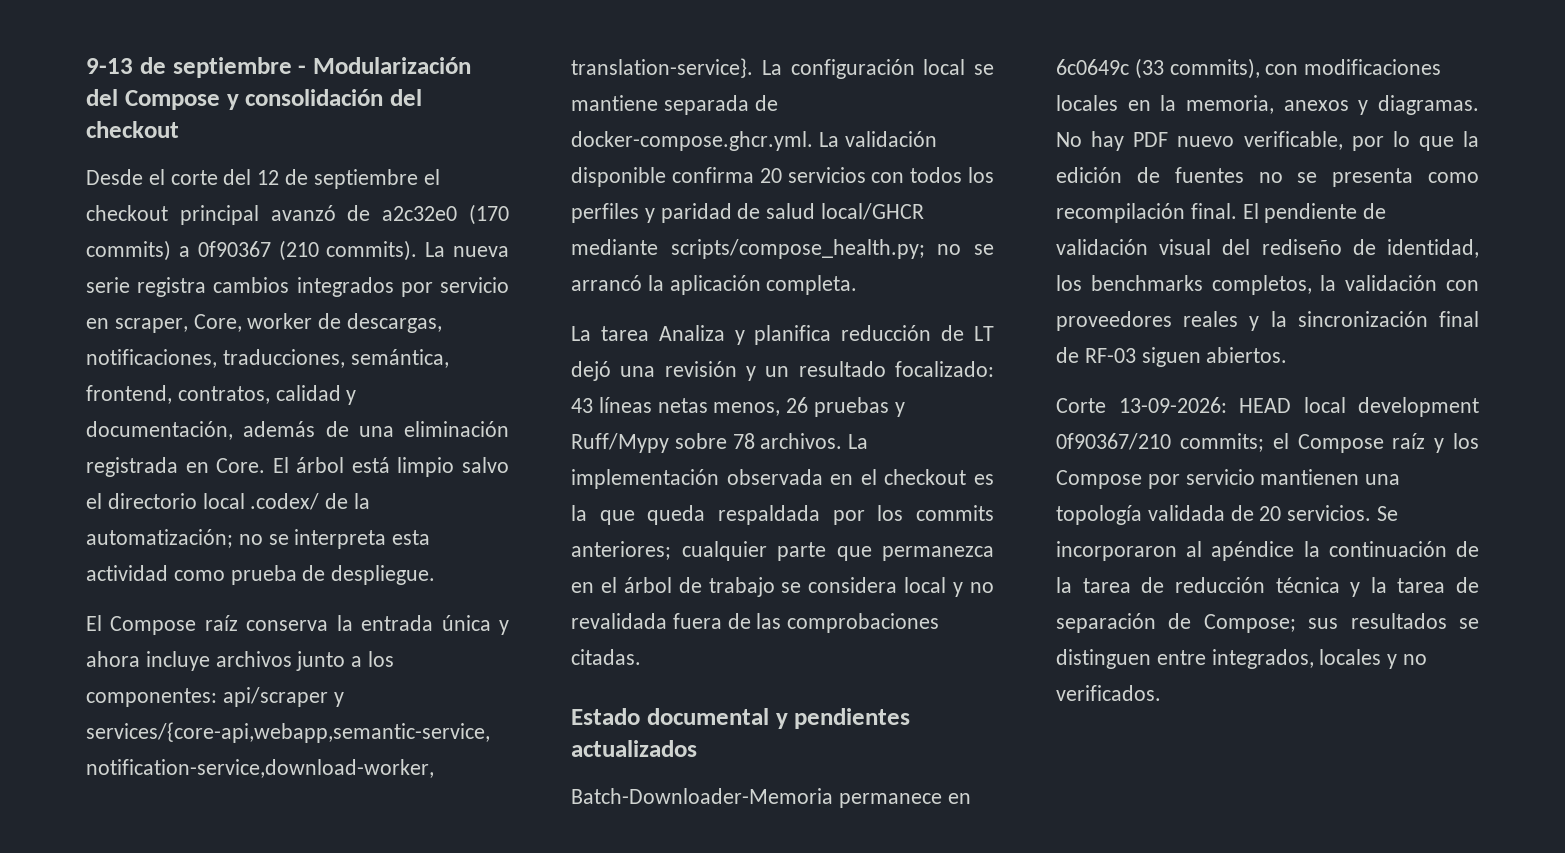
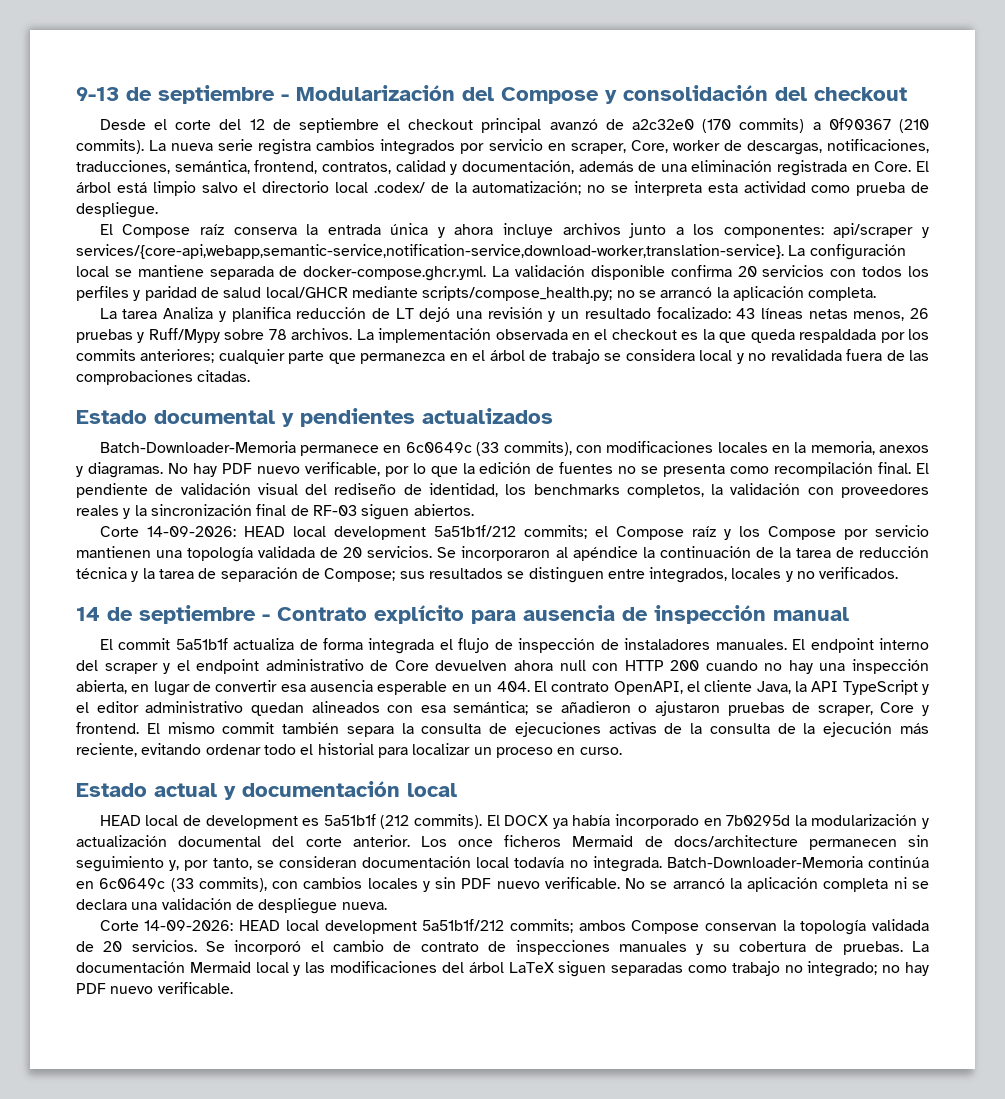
[1118,397,1479,417] [1056,433,1171,450] 13-09-2026: HEAD local development 0f90367/210 -> [146,525,516,540] 14-09-2026: HEAD local development 5a51b1f/212
(1161, 693) none -> [76,605,849,624] [99,638,930,654] [76,659,929,674] [76,680,930,696] [76,701,929,716] [76,722,929,737] [76,743,622,758] [76,781,457,800] [99,814,929,829] [76,835,929,850] [76,856,929,872] [76,877,930,892] [76,898,387,914] [99,919,929,935] [76,940,930,955] [76,961,929,977] [76,982,233,994] // 14 de septiembre - Contrato explícito para ausencia de inspección manual // El commit 5a51b1f actualiza de forma integrada el flujo de inspección de instaladores manuales. El endpoint interno del scraper y el endpoint administrativo de Core devuelven ahora null con HTTP 200 cuando no hay una inspección abierta, en lugar de convertir esa ausencia esperable en un 404. El contrato OpenAPI, el cliente Java, la API TypeScript y el editor administrativo quedan alineados con esa semántica; se añadieron o ajustaron pruebas de scraper, Core y frontend. El mismo commit también separa la consulta de ejecuciones activas de la consulta de la ejecución más reciente, evitando ordenar todo el historial para localizar un proceso en curso. // Estado actual y documentación local // HEAD local de development es 5a51b1f (212 commits). El DOCX ya había incorporado en 7b0295d la modularización y actualización documental del corte anterior. Los once ficheros Mermaid de docs/architecture permanecen sin seguimiento y, por tanto, se consideran documentación local todavía no integrada. Batch-Downloader-Memoria continúa en 6c0649c (33 commits), con cambios locales y sin PDF nuevo verificable. No se arrancó la aplicación completa ni se declara una validación de despliegue nueva. // Corte 14-09-2026: HEAD local development 5a51b1f/212 commits; ambos Compose conservan la topología validada de 20 servicios. Se incorporó el cambio de contrato de inspecciones manuales y su cobertura de pruebas. La documentación Mermaid local y las modificaciones del árbol LaTeX siguen separadas como trabajo no integrado; no hay PDF nuevo verificable.

